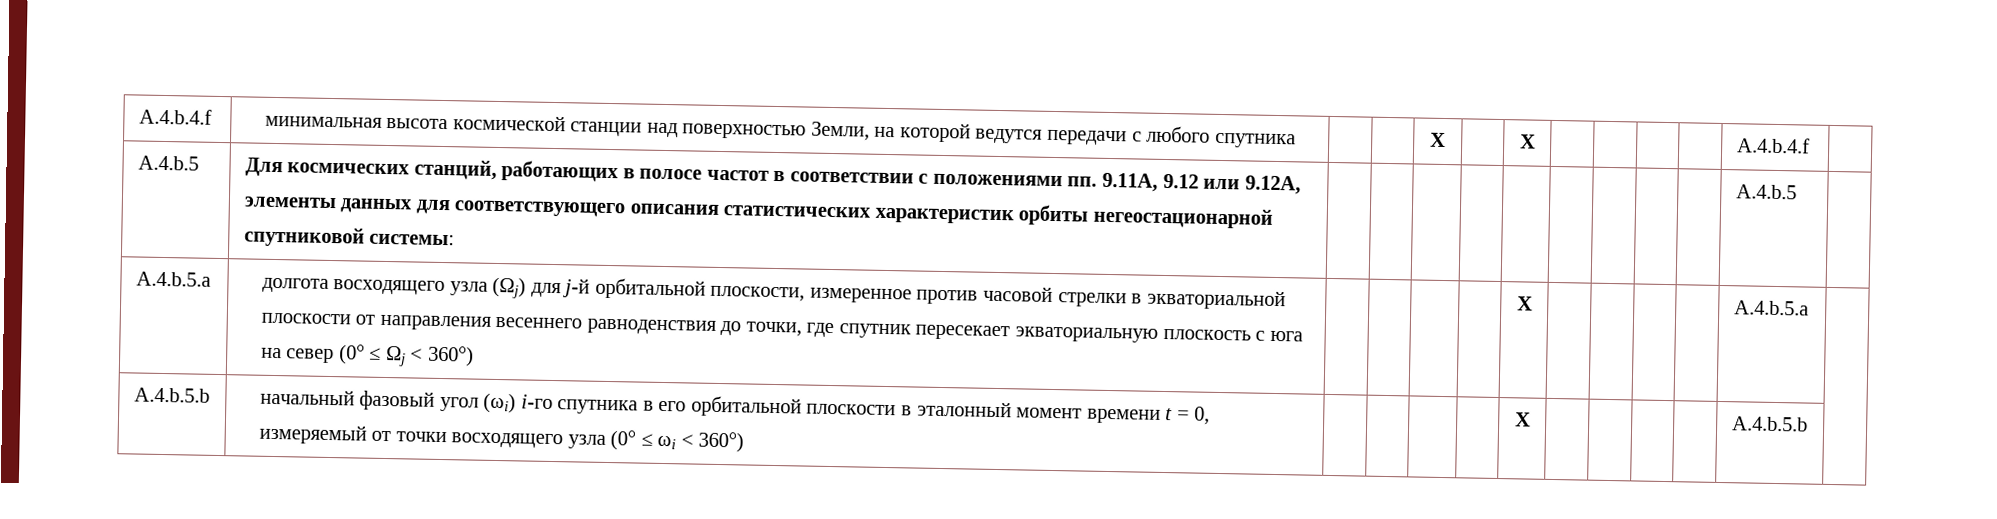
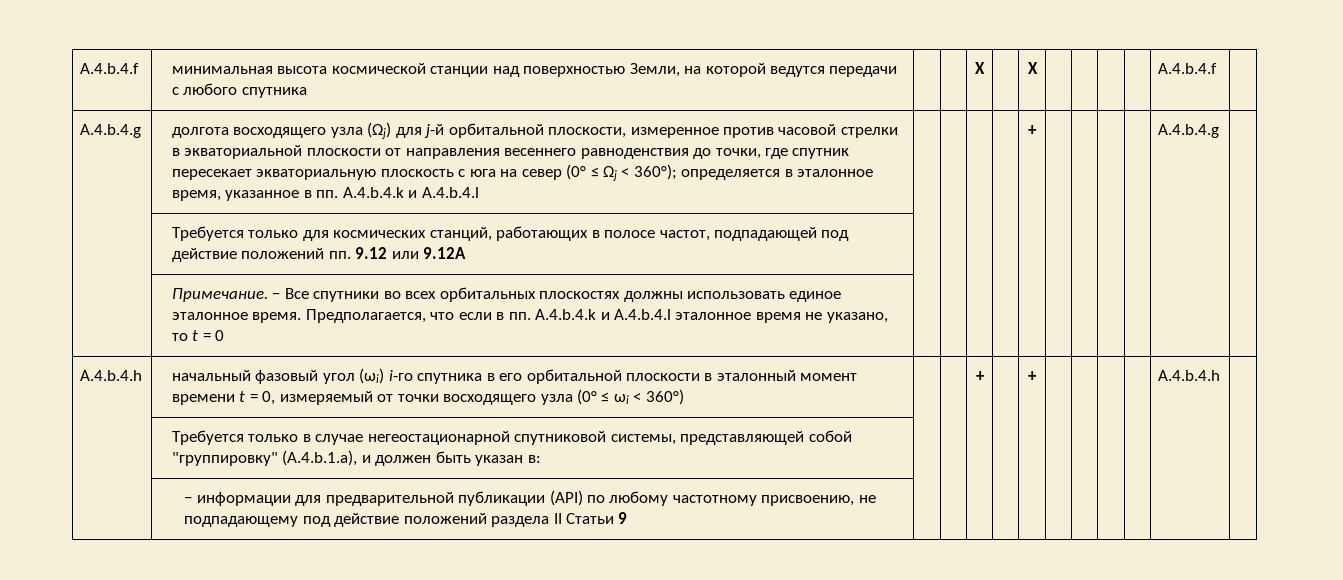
[137,155,199,171] [244,157,1301,195] [243,196,1273,229] [243,226,456,248] [1735,184,1797,200] [135,271,211,287] A.4.b.5 | Для космических станций, работающих в полосе частот в соответствии с положениями пп. 9.11А, 9.12 или 9.12А, элементы данных для соответствующего описания статистических характеристик орбиты негеостационарной спутниковой системы: | | | | | | | | | | A.4.b.5 | // A.4.b.5.a -> [80,124,142,138] A.4.b.4.g
[426,345,474,367] [1516,296,1533,311] [1733,300,1809,316] [133,387,210,403] 360°) | | | | | X | | | | | A.4.b.5.a | // A.4.b.5.b -> [633,164,874,180] [171,187,479,201] [1028,125,1037,135] [1158,124,1220,138] [171,226,850,241] [171,247,467,262] [171,287,842,302] [171,309,888,323] [171,330,225,341] [80,370,143,381] 360°); определяется в эталонное время, указанное в пп. A.4.b.4.k и A.4.b.4.l | | | | | + | | | | | A.4.b.4.g | // | Требуется только для космических станций, работающих в полосе частот, подпадающей под действие положений пп. 9.12 или 9.12A | | | | | | | | | | | // | Примечание. − Все спутники во всех орбитальных плоскостях должны использовать единое эталонное время. Предполагается, что если в пп. A.4.b.4.k и A.4.b.4.l эталонное время не указано, то t = 0 | | | | | | | | | | | // A.4.b.4.h
[1514,412,1531,427] [1731,416,1808,432] | | X | | | | | A.4.b.5.b -> [975,371,985,381] [1028,371,1037,381] [1158,370,1221,381] [171,430,852,445] [171,450,541,466] [184,490,876,506] [184,512,628,527] + | | + | | | | | A.4.b.4.h | // | Требуется только в случае негеостационарной спутниковой системы, представляющей собой "группировку" (A.4.b.1.a), и должен быть указан в: | | | | | | | | | | | // | − информации для предварительной публикации (API) по любому частотному присвоению, не подпадающему под действие положений раздела II Статьи 9 | | | | | | | | | |

